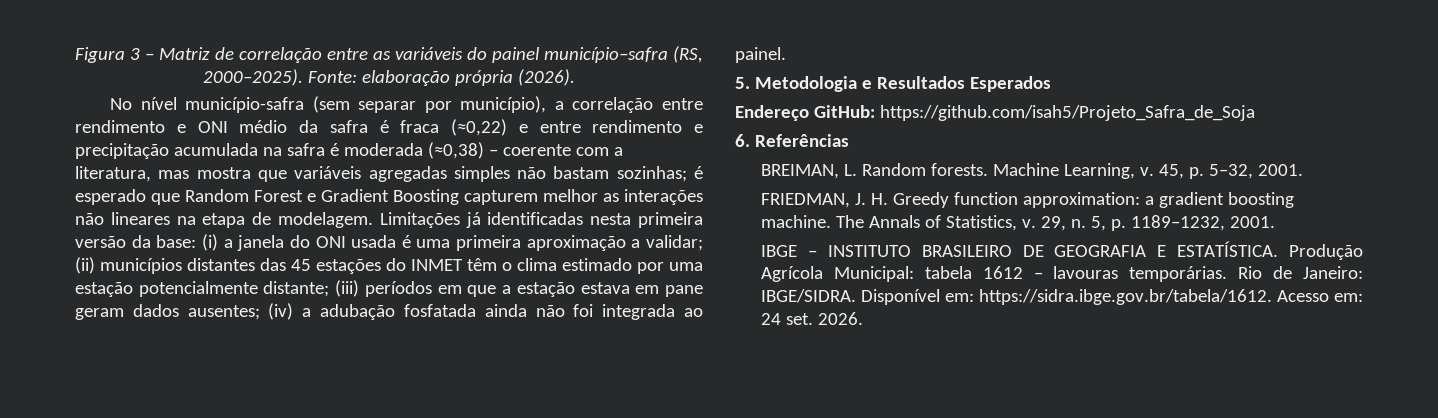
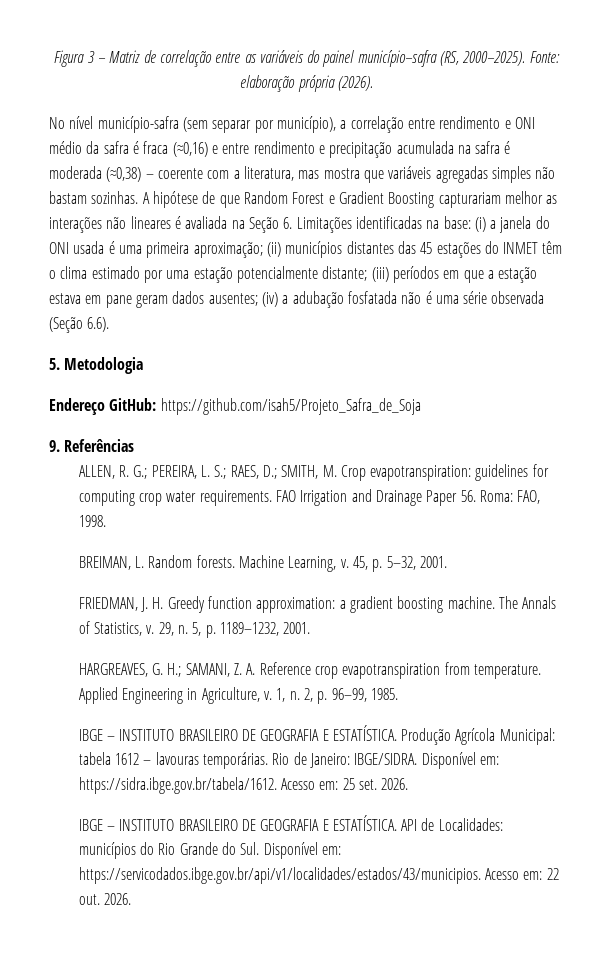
[451,119,507,136] (≈0,22) -> [172,142,208,157] (≈0,16)
[616,166,703,182] [75,189,146,205] sozinhas; é esperado -> [91,191,216,208] sozinhas. A hipótese de
[464,190,538,205] capturem -> [438,192,501,208] capturariam
[176,212,703,228] [75,235,151,248] na etapa de modelagem. Limitações já identificadas nesta primeira versão da -> [174,216,440,233] é avaliada na Seção 6. Limitações identificadas na
[526,235,703,251] aproximação a validar; -> [193,241,263,258] aproximação;
[484,304,703,320] [735,47,786,63] ainda não foi integrada ao painel. -> [401,291,545,304] [49,316,110,333] não é uma série observada (Seção 6.6).
[861,76,1051,92] e Resultados Esperados -> (144, 365) none
[735,134,750,147] 6. -> [49,440,60,452] 9.
(849, 140) none -> [78,464,549,481] [78,489,541,506] [78,515,106,527] // ALLEN, R. G.; PEREIRA, L. S.; RAES, D.; SMITH, M. Crop evapotranspiration: guidelines for computing crop water requirements. FAO Irrigation and Drainage Paper 56. Roma: FAO, 1998.
(1275, 222) none -> [78,662,541,679] [78,687,398,704] // HARGREAVES, G. H.; SAMANI, Z. A. Reference crop evapotranspiration from temperature. Applied Engineering in Agriculture, v. 1, n. 2, p. 96–99, 1985.
[760,313,781,325] 24 -> [342,778,355,790] 25
(863, 318) none -> [78,815,503,831] [78,842,341,859] [78,867,559,884] [78,893,131,905] // IBGE – INSTITUTO BRASILEIRO DE GEOGRAFIA E ESTATÍSTICA. API de Localidades: municípios do Rio Grande do Sul. Disponível em: https://servicodados.ibge.gov.br/api/v1/localidades/estados/43/municipios. Acesso em: 22 out. 2026.

